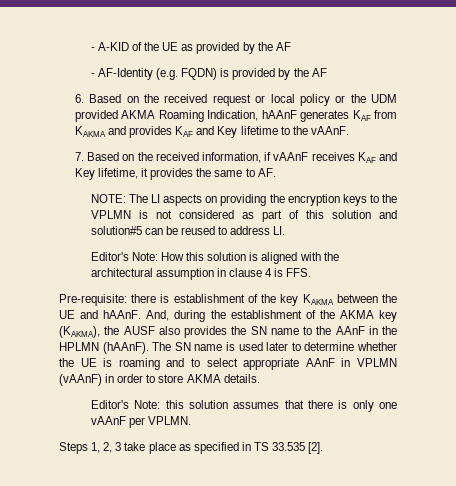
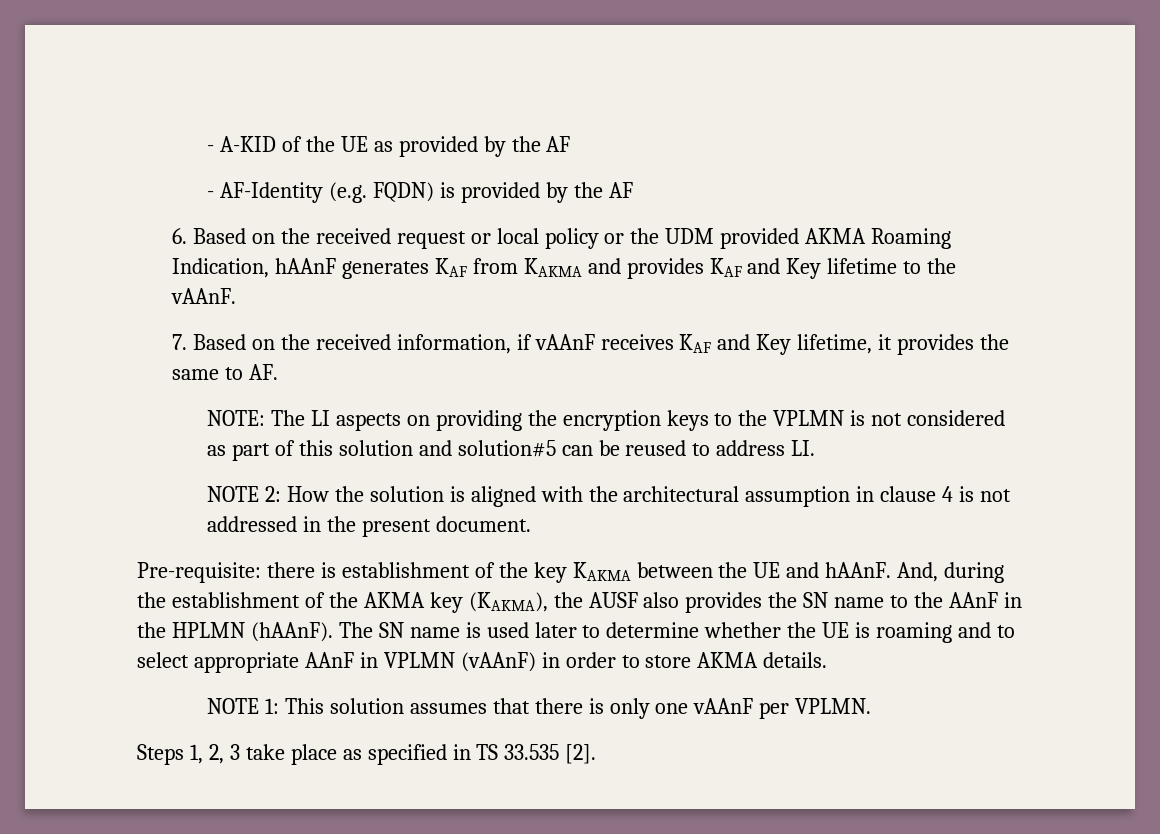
[90,252,205,261] Editor's Note: How this -> [206,486,364,502] NOTE 2: How the
[286,268,312,277] FFS. -> [980,489,1012,502] [206,516,531,537] not addressed in the present document.
[90,400,184,409] Editor's Note: this -> [206,698,324,714] NOTE 1: This

